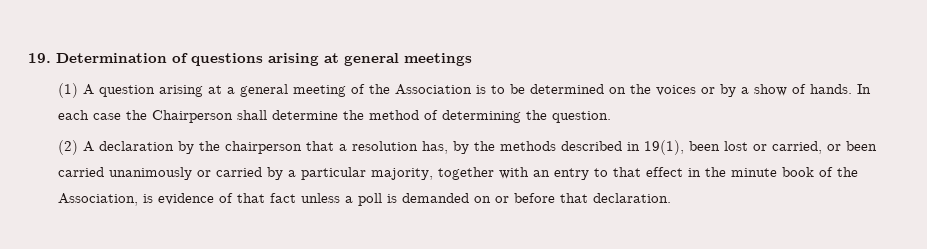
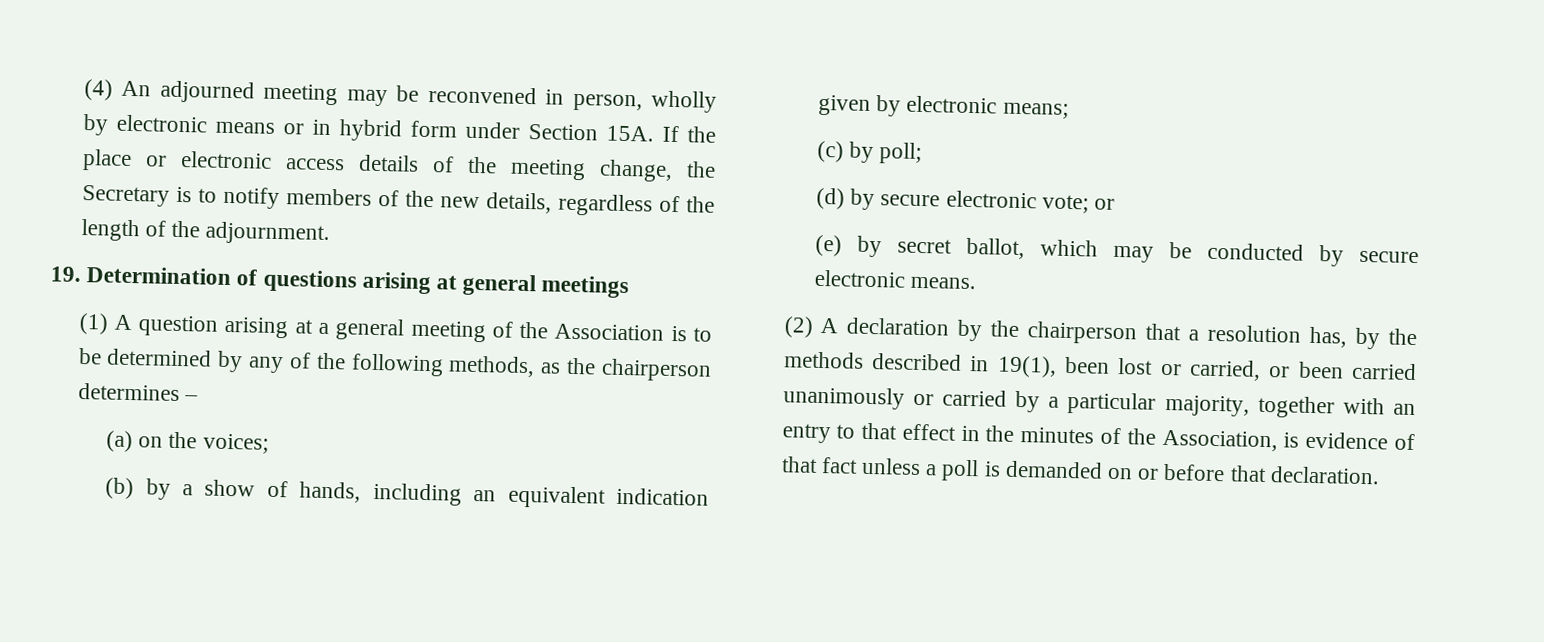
(28, 58) none -> [83,79,717,113] [82,114,717,143] [81,149,716,182] [81,184,715,217] [80,218,331,246] (4) An adjourned meeting may be reconvened in person, wholly by electronic means or in hybrid form under Section 15A. If the place or electronic access details of the meeting change, the Secretary is to notify members of the new details, regardless of the length of the adjournment. //
[608,84,871,97] [57,110,611,123] on the voices or by a show of hands. In each case the Chairperson shall determine the method of determining the question. -> [217,350,712,382] [77,382,198,402] [106,430,269,454] [105,477,709,509] [818,94,1069,119] [817,140,923,165] [816,187,1116,214] [815,234,1419,267] [814,269,977,290] by any of the following methods, as the chairperson determines – // (a) on the voices; // (b) by a show of hands, including an equivalent indication given by electronic means; // (c) by poll; // (d) by secure electronic vote; or // (e) by secret ballot, which may be conducted by secure electronic means.
[730,167,814,177] minute book -> [1020,427,1095,444] minutes

